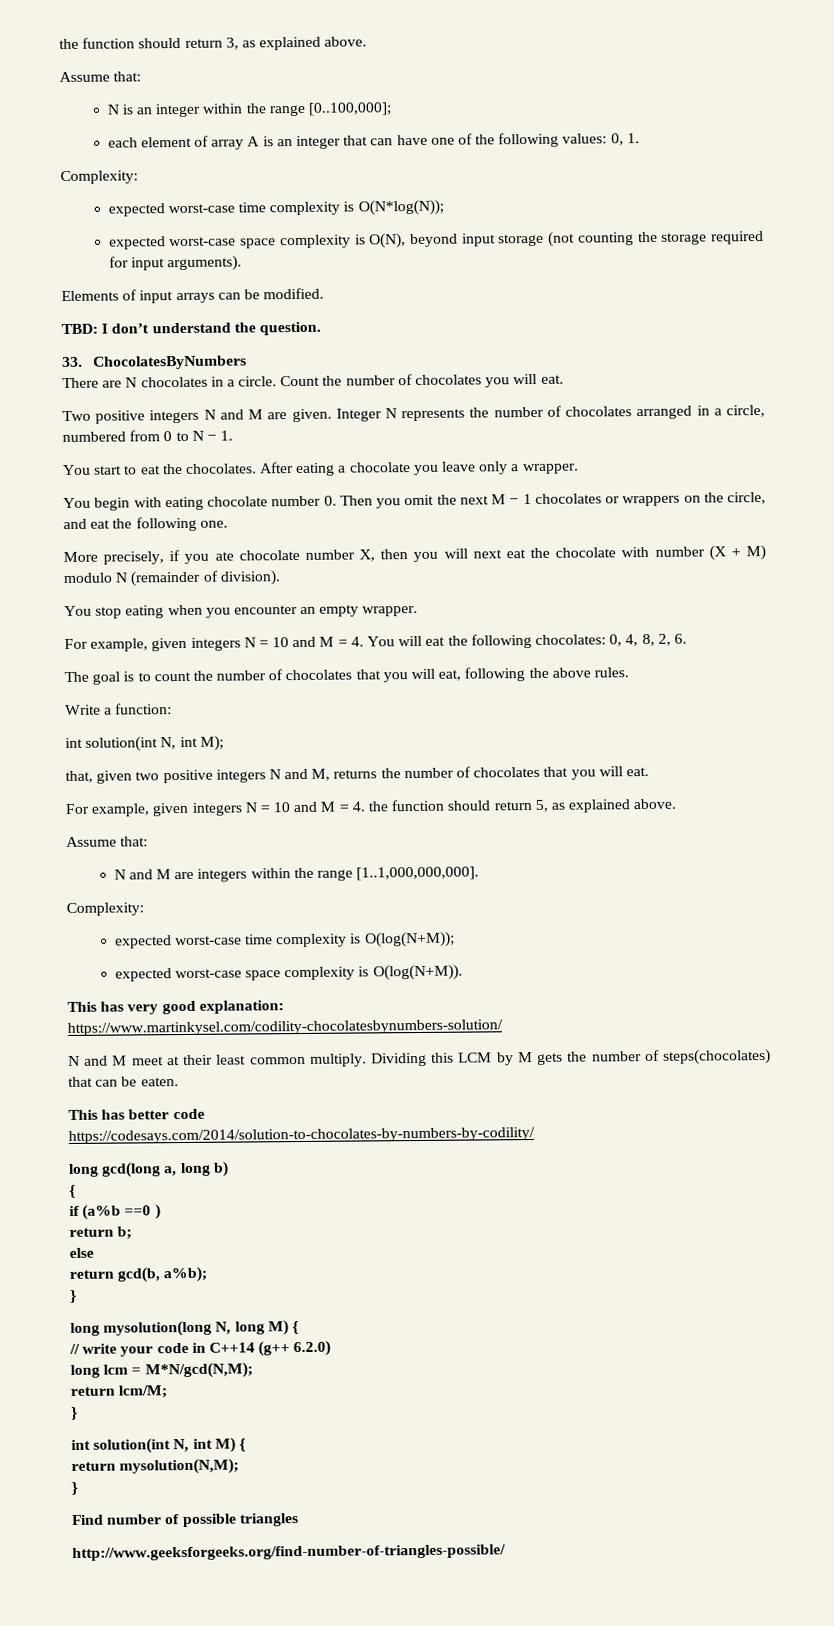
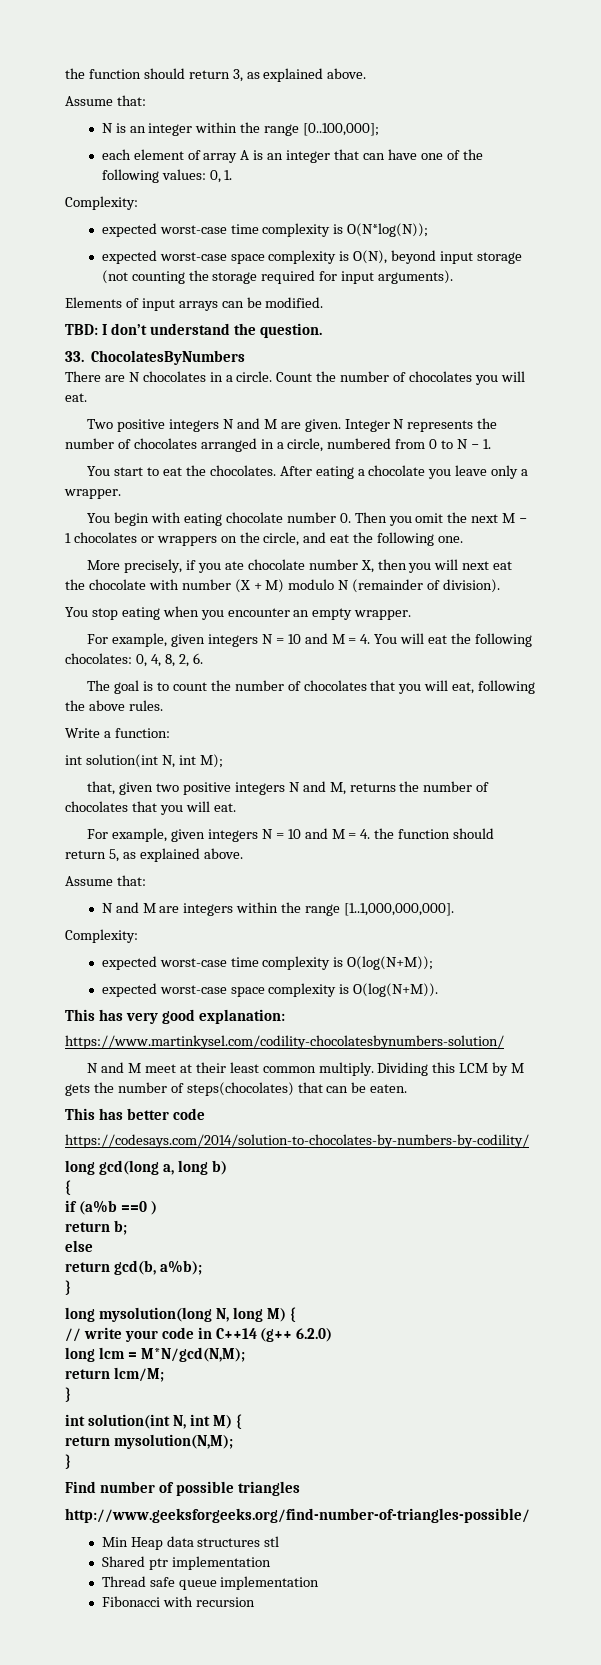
(506, 1552) none -> [101,1536,280,1550] [101,1556,271,1570] [101,1576,320,1590] [101,1596,255,1607] // Min Heap data structures stl // Shared ptr implementation // Thread safe queue implementation // Fibonacci with recursion

